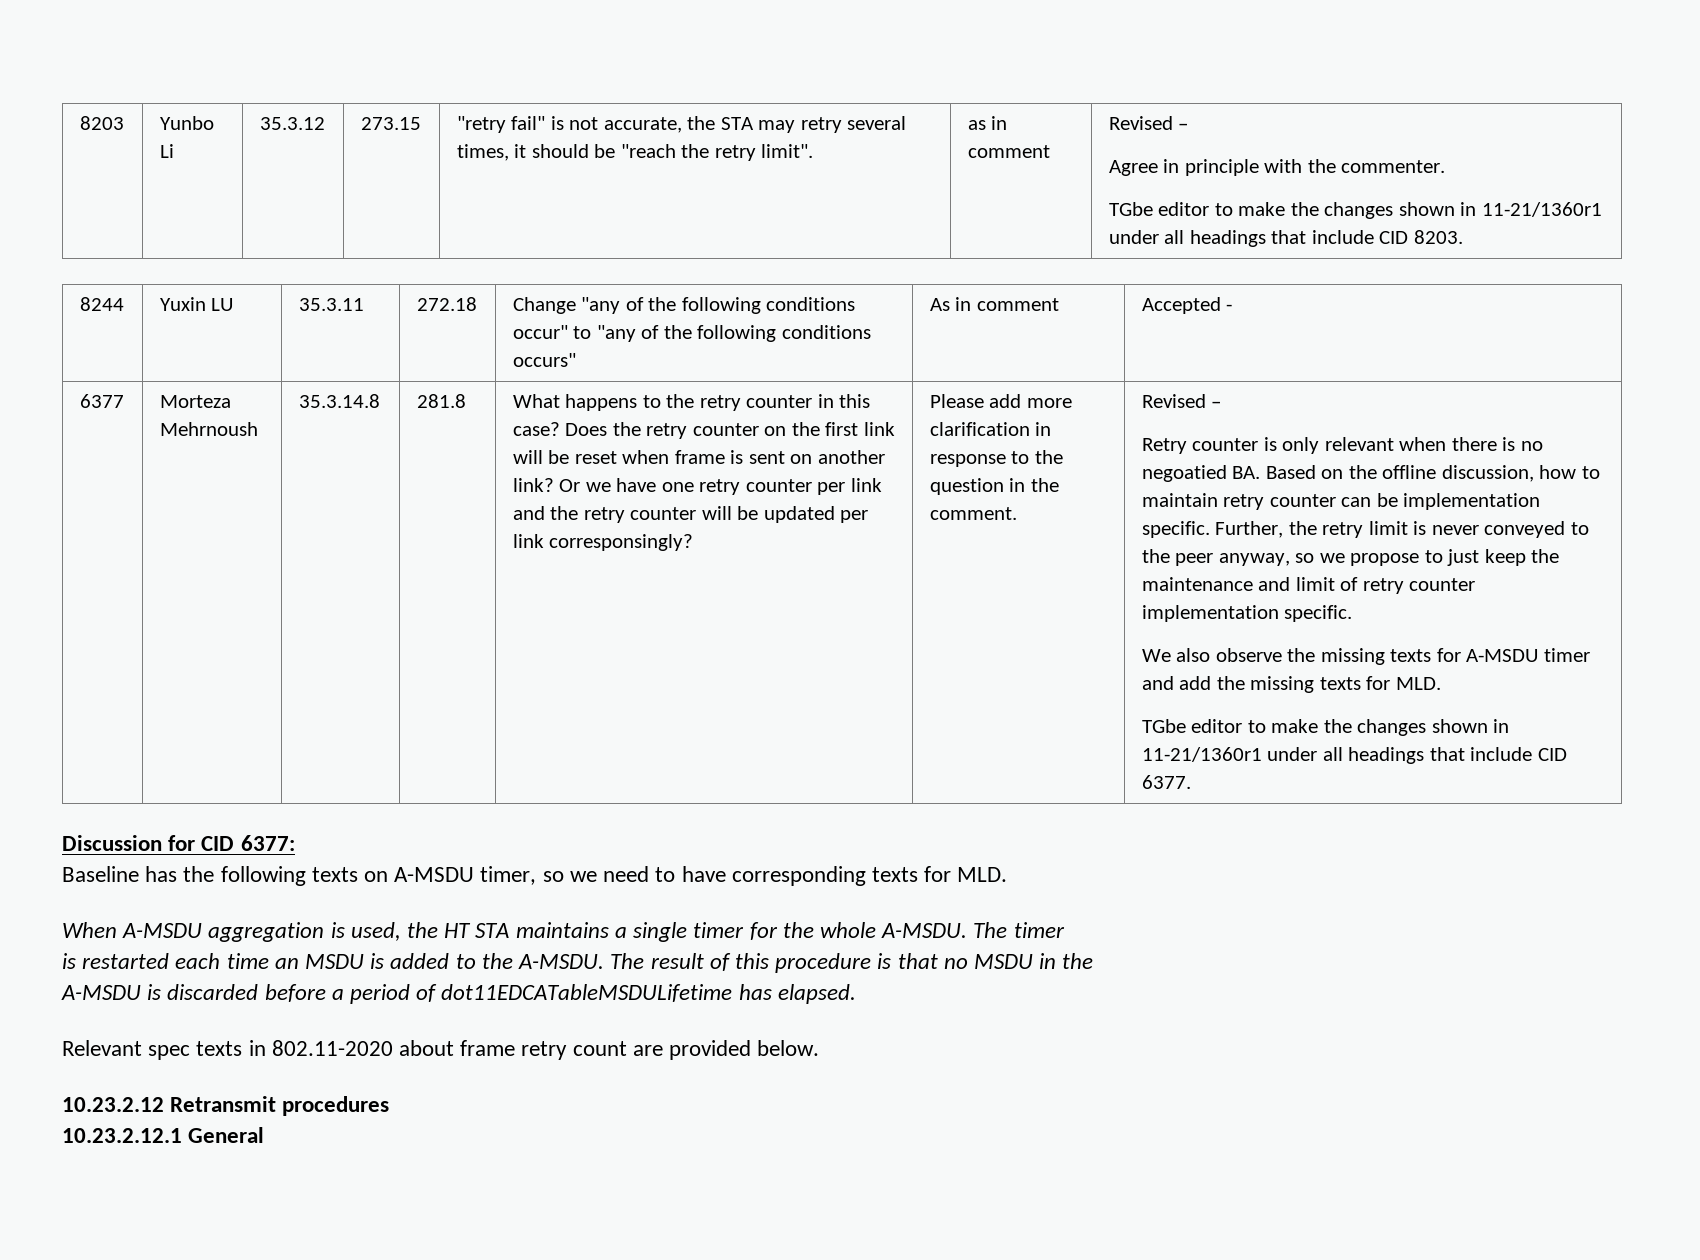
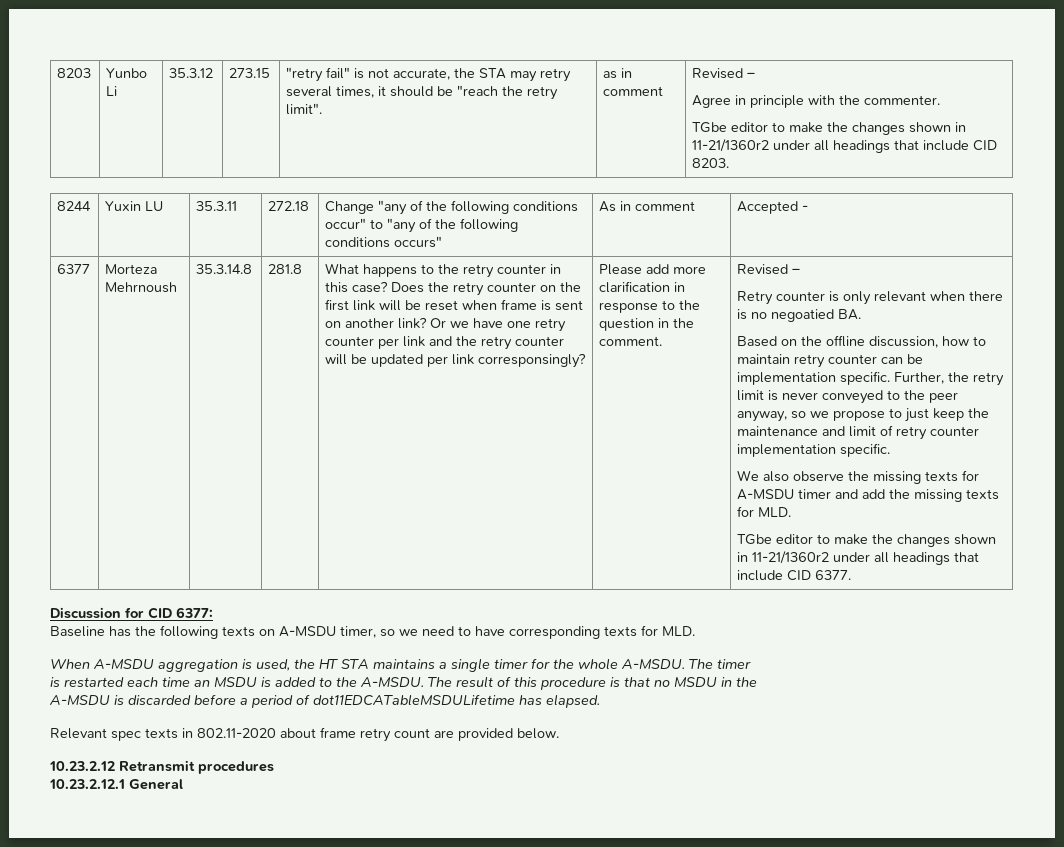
[1481,202,1602,217] 11-21/1360r1 -> [692,139,770,152] 11-21/1360r2
(1261, 472) none -> (862, 314) //
[1141,747,1262,762] 11-21/1360r1 -> [752,551,830,564] 11-21/1360r2

